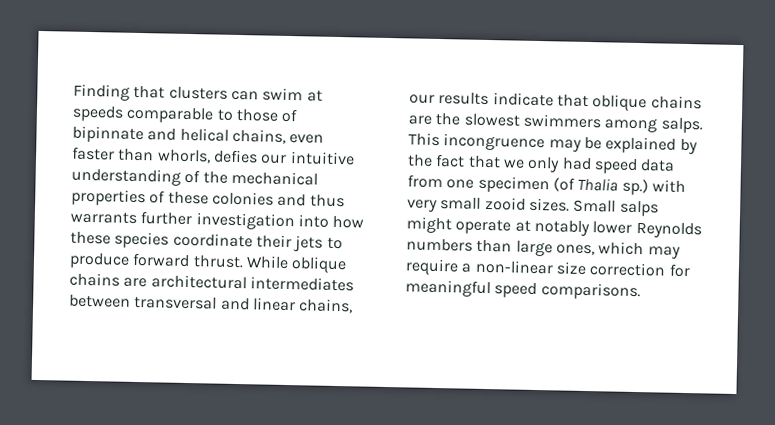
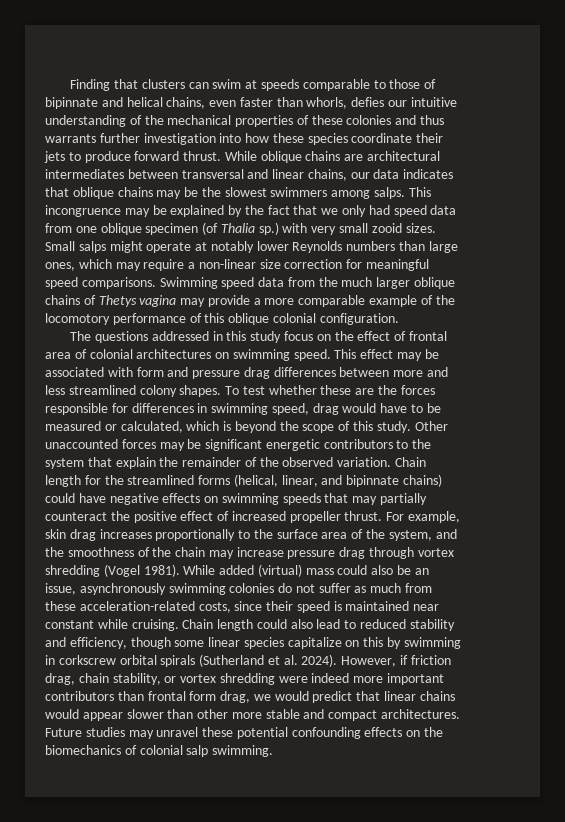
[438,91,554,107] results indicate -> [373,169,454,179] data indicates
[408,115,432,125] are -> [156,187,199,199] may be
(475, 184) none -> [100,223,142,235] oblique
(641, 291) none -> [159,277,456,289] [45,295,455,307] [45,313,399,325] [70,331,447,343] [45,349,439,361] [45,367,449,379] [45,385,435,397] [45,403,441,415] [45,421,448,433] [45,439,432,451] [45,457,427,469] [45,474,443,487] [45,493,428,505] [45,511,461,523] [45,529,457,541] [45,547,454,559] [45,564,429,577] [45,583,433,595] [45,601,440,613] [45,619,455,631] [45,637,461,649] [45,654,451,667] [45,673,445,685] [45,691,455,703] [45,709,461,721] [45,727,444,739] [45,745,274,757] Swimming speed data from the much larger oblique chains of Thetys vagina may provide a more comparable example of the locomotory performance of this oblique colonial configuration. // The questions addressed in this study focus on the effect of frontal area of colonial architectures on swimming speed. This effect may be associated with form and pressure drag differences between more and less streamlined colony shapes. To test whether these are the forces responsible for differences in swimming speed, drag would have to be measured or calculated, which is beyond the scope of this study. Other unaccounted forces may be significant energetic contributors to the system that explain the remainder of the observed variation. Chain length for the streamlined forms (helical, linear, and bipinnate chains) could have negative effects on swimming speeds that may partially counteract the positive effect of increased propeller thrust. For example, skin drag increases proportionally to the surface area of the system, and the smoothness of the chain may increase pressure drag through vortex shredding (Vogel 1981). While added (virtual) mass could also be an issue, asynchronously swimming colonies do not suffer as much from these acceleration-related costs, since their speed is maintained near constant while cruising. Chain length could also lead to reduced stability and efficiency, though some linear species capitalize on this by swimming in corkscrew orbital spirals (Sutherland et al. 2024). However, if friction drag, chain stability, or vortex shredding were indeed more important contributors than frontal form drag, we would predict that linear chains would appear slower than other more stable and compact architectures. Future studies may unravel these potential confounding effects on the biomechanics of colonial salp swimming.

